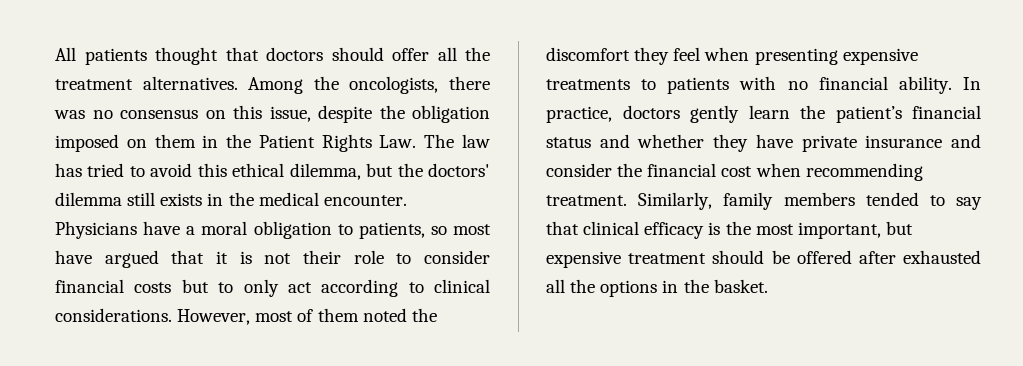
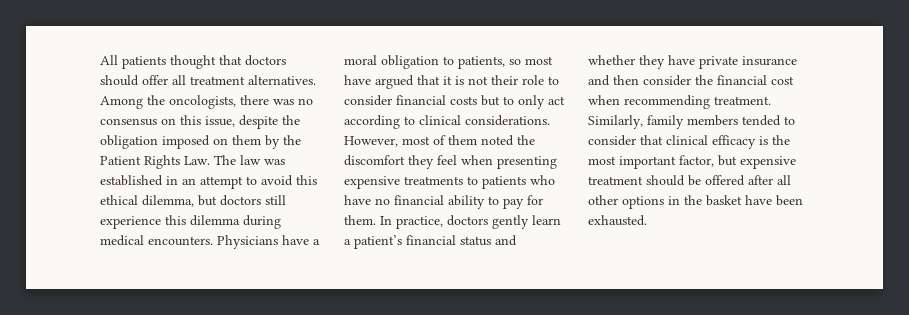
[465,47,490,61] the -> (186, 80) none
[202,135,219,148] in -> [265,135,280,149] by
[55,163,125,177] has tried -> [264,159,285,165] [100,175,243,189] was established in an attempt
[397,163,491,177] [55,192,407,206] the doctors' dilemma still exists in the medical encounter. -> [220,195,286,206] [100,215,281,229] [100,235,213,246] doctors still experience this dilemma during medical encounters.
[739,76,952,94] with no financial ability. -> [530,175,555,185] [344,195,543,209] [344,215,376,225] who have no financial ability to pay for them.
[800,105,825,119] the -> [344,239,351,245] a
(981, 141) none -> [613,75,639,85] then
[956,197,983,210] say -> [588,135,636,146] consider
[797,222,881,239] important, -> [619,155,714,169] important factor,
[903,250,982,264] [546,279,768,297] exhausted all the options in the basket. -> [777,175,791,185] [588,195,803,209] [588,215,647,226] all other options in the basket have been exhausted.

